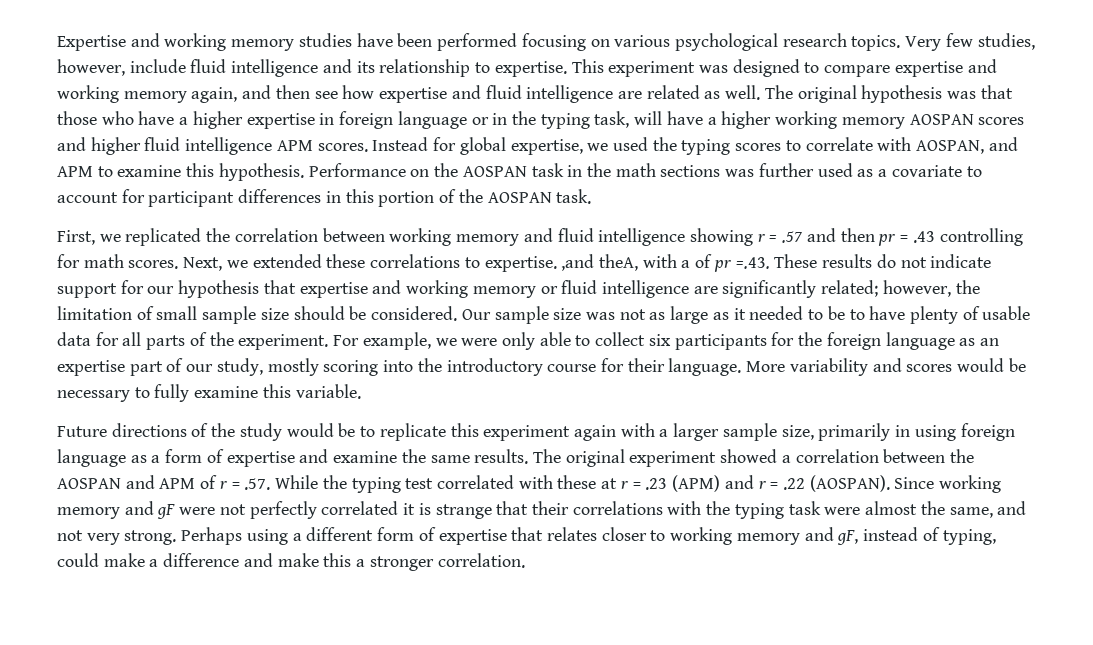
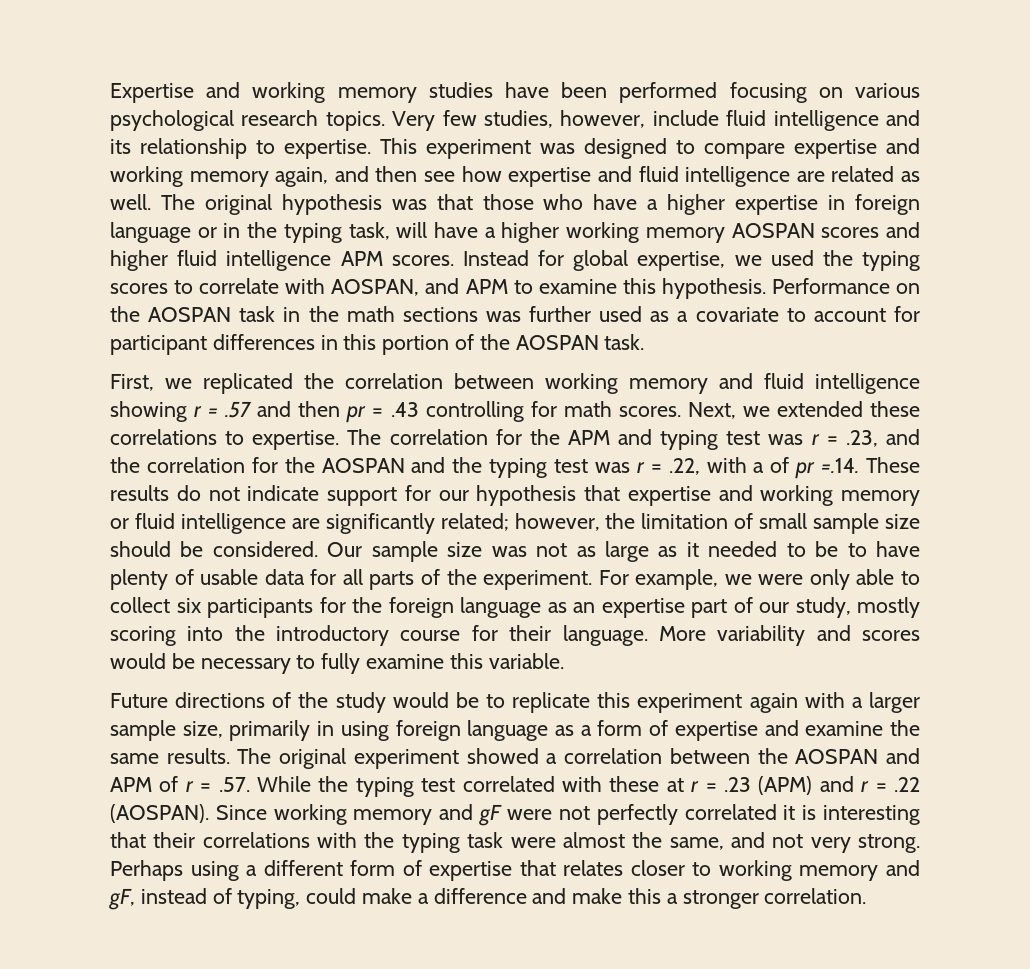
[561,254,638,271] ,and theA, -> [347,429,920,450] [110,457,700,478] The correlation for the APM and typing test was r = .23, and the correlation for the AOSPAN and the typing test was r = .22,
[735,257,770,269] =.43. -> [821,458,860,473] =.14.
[435,504,492,519] strange -> [823,805,920,825] interesting

